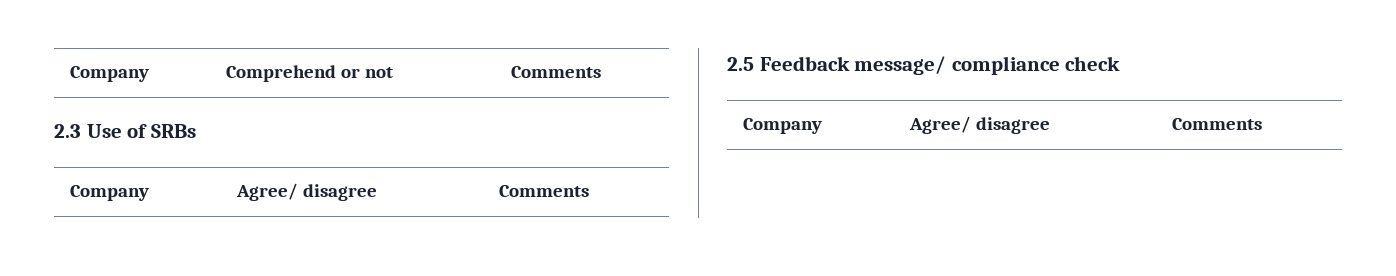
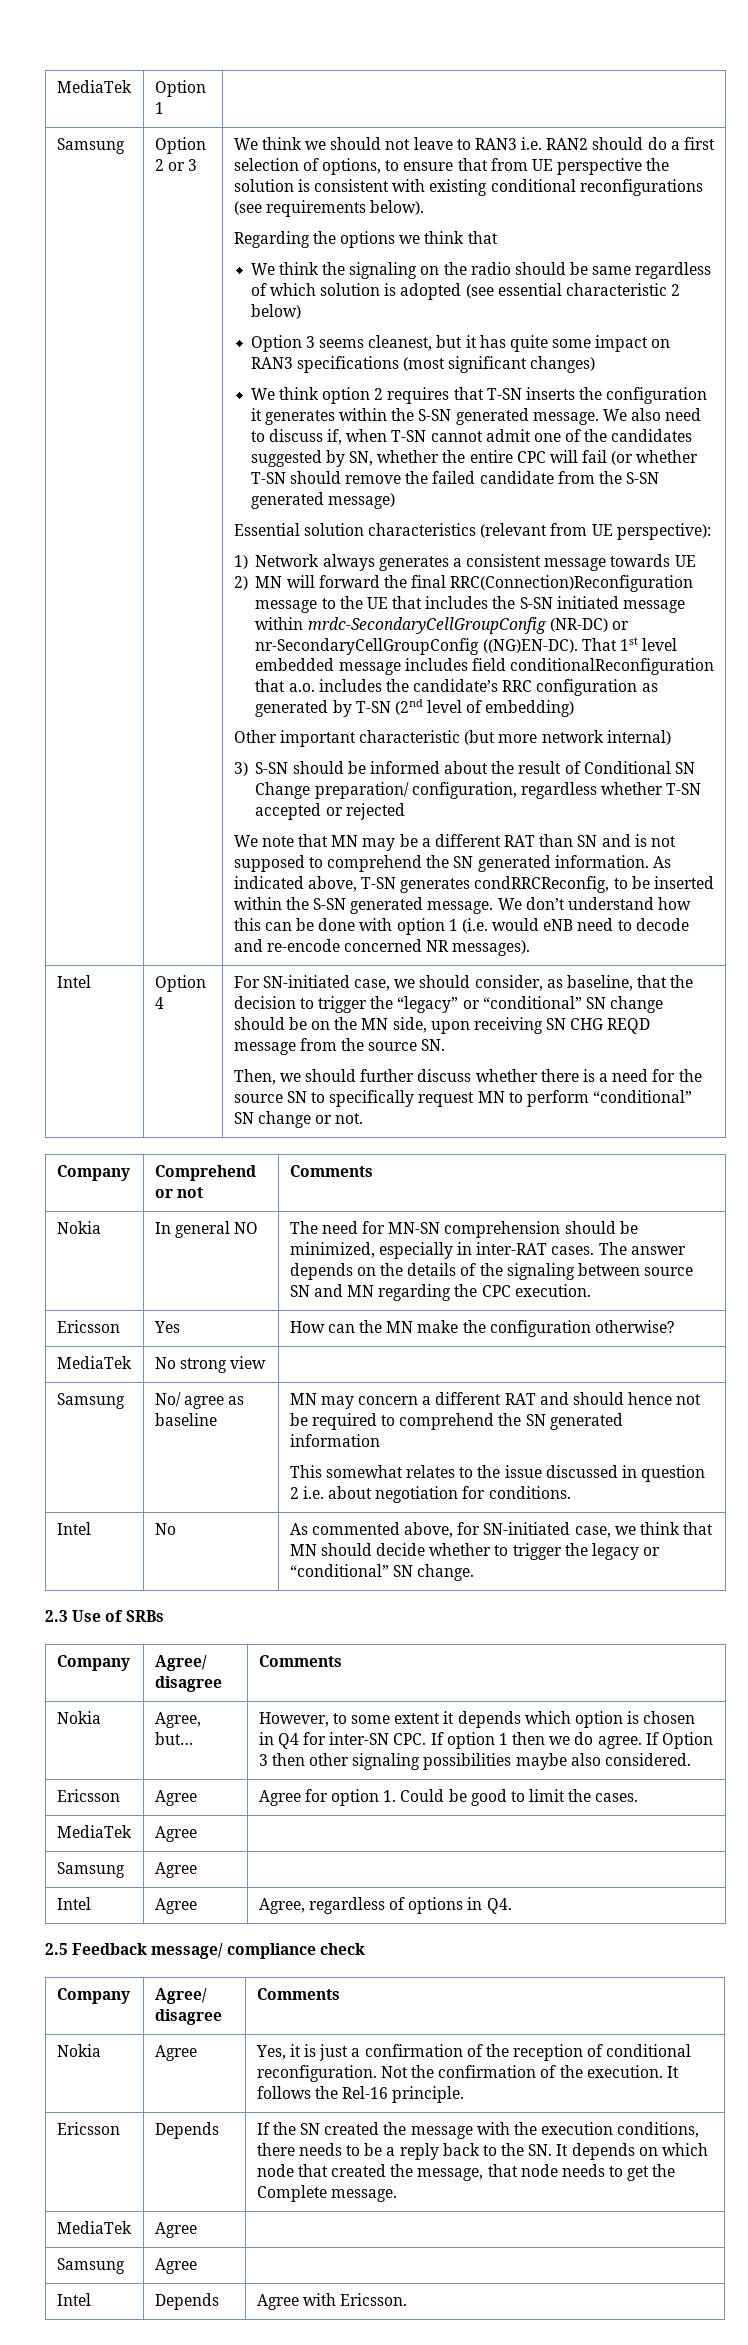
(69, 74) none -> [56,80,132,93] [154,80,206,97] [154,102,164,114] [56,138,125,154] [154,137,206,154] [154,159,197,171] [233,137,715,150] [233,158,670,175] [233,179,703,196] [233,200,424,217] [233,231,498,248] [250,262,712,279] [250,283,681,300] [250,304,301,319] [250,335,671,352] [250,356,596,373] [250,387,708,404] [250,408,702,425] [250,429,693,445] [250,450,699,467] [250,471,660,484] [250,492,395,509] [233,523,711,540] [233,554,696,571] [233,575,694,592] [255,596,686,613] [255,617,629,634] [255,637,678,655] [255,658,715,675] [255,679,658,696] [255,699,575,717] [233,730,671,747] [233,761,696,776] [255,782,702,799] [255,803,405,820] [233,834,676,851] [233,855,671,872] [233,876,714,893] [233,897,692,914] [233,918,689,935] [233,939,531,956] [56,975,91,988] [154,975,206,992] [154,997,164,1009] [233,975,694,991] [233,996,664,1013] [233,1017,651,1034] [233,1038,446,1055] [233,1069,702,1085] [233,1090,693,1107] [233,1111,364,1128] MediaTek | Option 1 | // Samsung | Option 2 or 3 | We think we should not leave to RAN3 i.e. RAN2 should do a first selection of options, to ensure that from UE perspective the solution is consistent with existing conditional reconfigurations (see requirements below). // Regarding the options we think that // We think the signaling on the radio should be same regardless of which solution is adopted (see essential characteristic 2 below) // Option 3 seems cleanest, but it has quite some impact on RAN3 specifications (most significant changes) // We think option 2 requires that T-SN inserts the configuration it generates within the S-SN generated message. We also need to discuss if, when T-SN cannot admit one of the candidates suggested by SN, whether the entire CPC will fail (or whether T-SN should remove the failed candidate from the S-SN generated message) // Essential solution characteristics (relevant from UE perspective): // 1) Network always generates a consistent message towards UE // 2) MN will forward the final RRC(Connection)Reconfiguration message to the UE that includes the S-SN initiated message within mrdc-SecondaryCellGroupConfig (NR-DC) or nr-SecondaryCellGroupConfig ((NG)EN-DC). That 1st level embedded message includes field conditionalReconfiguration that a.o. includes the candidate’s RRC configuration as generated by T-SN (2nd level of embedding) // Other important characteristic (but more network internal) // 3) S-SN should be informed about the result of Conditional SN Change preparation/ configuration, regardless whether T-SN accepted or rejected // We note that MN may be a different RAT than SN and is not supposed to comprehend the SN generated information. As indicated above, T-SN generates condRRCReconfig, to be inserted within the S-SN generated message. We don’t understand how this can be done with option 1 (i.e. would eNB need to decode and re-encode concerned NR messages). // Intel | Option 4 | For SN-initiated case, we should consider, as baseline, that the decision to trigger the “legacy” or “conditional” SN change should be on the MN side, upon receiving SN CHG REQD message from the source SN. // Then, we should further discuss whether there is a need for the source SN to specifically request MN to perform “conditional” SN change or not. //
(601, 72) none -> [56,1221,101,1234] [154,1221,258,1238] [289,1221,638,1238] [289,1242,686,1259] [289,1263,694,1280] [289,1284,591,1301] [56,1320,120,1333] [153,1321,180,1333] [289,1320,674,1337] [56,1356,132,1369] [154,1356,266,1373] [56,1393,125,1409] [154,1392,244,1409] [154,1413,217,1426] [289,1392,702,1409] [289,1413,623,1430] [289,1434,380,1447] [289,1465,706,1482] [289,1486,571,1503] [56,1522,91,1535] [154,1523,176,1535] [289,1522,714,1538] [289,1543,661,1560] [289,1564,474,1581] // Nokia | In general NO | The need for MN-SN comprehension should be minimized, especially in inter-RAT cases. The answer depends on the details of the signaling between source SN and MN regarding the CPC execution. // Ericsson | Yes | How can the MN make the configuration otherwise? // MediaTek | No strong view | // Samsung | No/ agree as baseline | MN may concern a different RAT and should hence not be required to comprehend the SN generated information // This somewhat relates to the issue discussed in question 2 i.e. about negotiation for conditions. // Intel | No | As commented above, for SN-initiated case, we think that MN should decide whether to trigger the legacy or “conditional” SN change.
(589, 191) none -> [56,1711,101,1724] [154,1712,201,1728] [154,1732,193,1745] [258,1711,696,1728] [258,1732,713,1749] [258,1753,691,1770] [56,1789,120,1802] [154,1790,197,1806] [258,1789,639,1806] [56,1825,132,1838] [154,1826,197,1842] [56,1862,125,1878] [154,1862,197,1878] [56,1897,91,1910] [154,1898,197,1914] [258,1897,512,1914] // Nokia | Agree, but… | However, to some extent it depends which option is chosen in Q4 for inter-SN CPC. If option 1 then we do agree. If Option 3 then other signaling possibilities maybe also considered. // Ericsson | Agree | Agree for option 1. Could be good to limit the cases. // MediaTek | Agree | // Samsung | Agree | // Intel | Agree | Agree, regardless of options in Q4.
(1262, 124) none -> [56,2044,101,2057] [154,2045,197,2061] [255,2044,692,2061] [256,2065,679,2082] [256,2086,465,2103] [56,2122,120,2135] [154,2122,219,2139] [256,2122,700,2139] [256,2143,708,2160] [256,2164,676,2181] [256,2185,397,2202] [56,2221,132,2234] [154,2222,197,2238] [56,2258,125,2274] [154,2258,197,2274] [56,2293,91,2306] [154,2293,219,2310] [256,2293,407,2310] // Nokia | Agree | Yes, it is just a confirmation of the reception of conditional reconfiguration. Not the confirmation of the execution. It follows the Rel-16 principle. // Ericsson | Depends | If the SN created the message with the execution conditions, there needs to be a reply back to the SN. It depends on which node that created the message, that node needs to get the Complete message. // MediaTek | Agree | // Samsung | Agree | // Intel | Depends | Agree with Ericsson.

